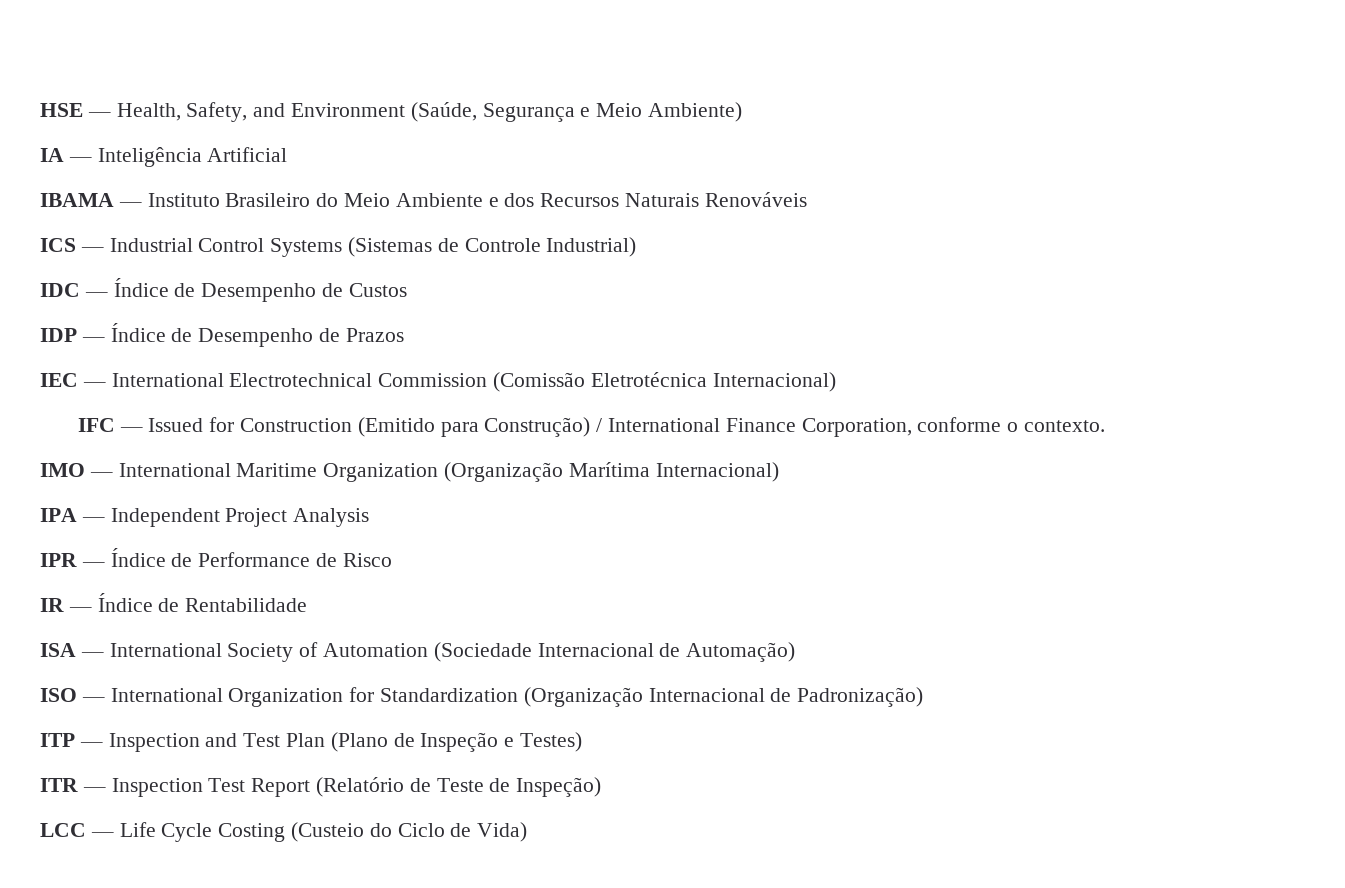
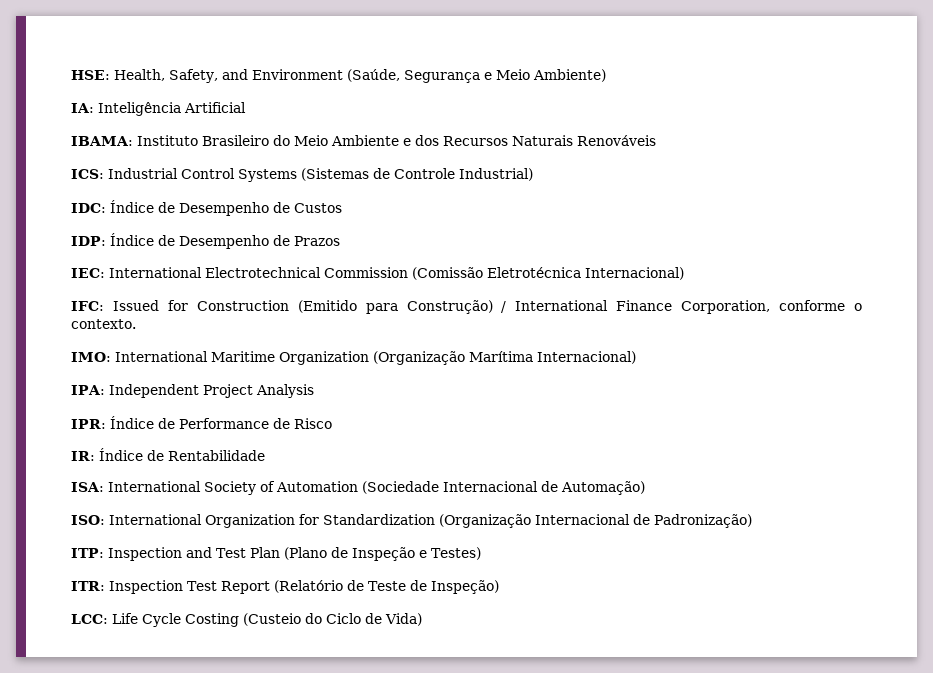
[40,103,111,117] HSE — -> [71,70,110,80] HSE:
[40,148,92,162] IA — -> [71,103,94,113] IA:
[40,193,142,207] IBAMA — -> [71,136,133,146] IBAMA:
[40,238,104,252] ICS — -> [71,169,104,179] ICS:
[40,283,108,297] IDC — -> [71,203,106,213] IDC:
[40,328,105,342] IDP — -> [71,236,106,246] IDP:
[40,373,106,387] IEC — -> [71,268,105,278] IEC:
[77,418,143,432] IFC — -> [71,301,104,311] IFC:
[40,463,113,477] IMO — -> [71,352,111,362] IMO:
[40,508,105,522] IPA — -> [71,385,105,395] IPA:
[40,553,105,567] IPR — -> [71,419,106,429] IPR:
[40,598,92,612] IR — -> [71,451,95,461] IR:
[40,643,104,657] ISA — -> [71,482,104,492] ISA:
[40,688,105,702] ISO — -> [71,515,105,525] ISO:
[40,733,103,747] ITP — -> [71,548,104,558] ITP:
[40,778,106,792] ITR — -> [71,581,105,591] ITR:
[40,823,114,837] LCC — -> [71,614,108,624] LCC:

